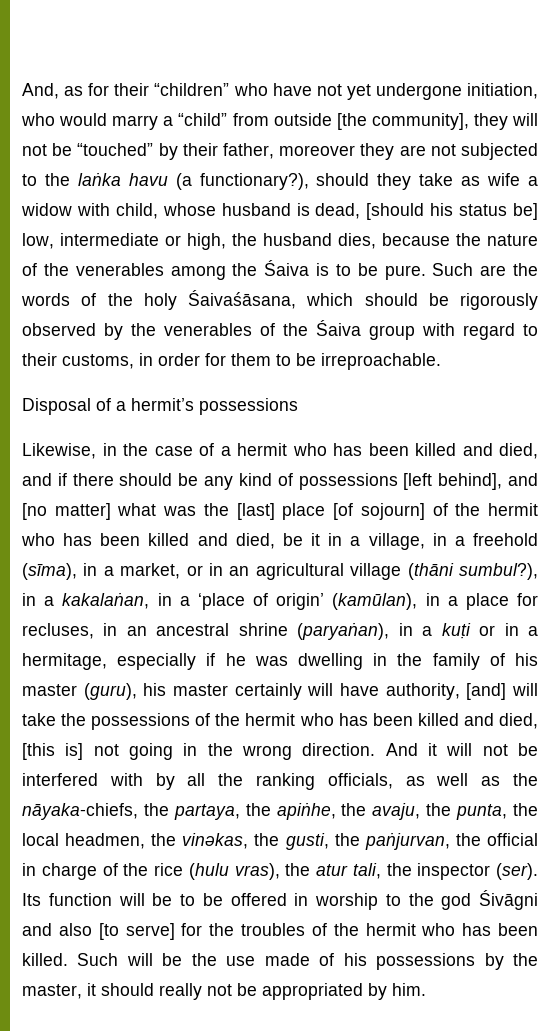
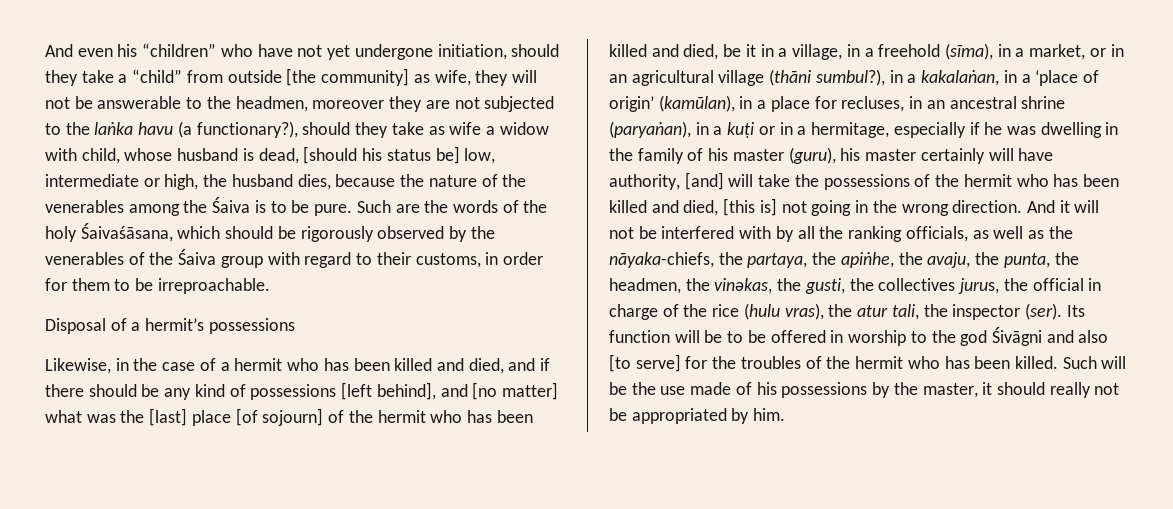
[22,83,150,99] And, as for their -> [45,44,138,57] And even his
[21,113,159,130] who would marry -> [511,44,560,57] [45,70,114,86] should they take
[371,113,469,130] community], -> [321,68,471,86] community] as wife,
[77,143,274,160] “touched” by their father, -> [97,96,308,112] answerable to the headmen,
[22,833,59,846] local -> (1079, 258) none
[364,833,450,850] paṅjurvan, -> [878,278,1000,294] collectives jurus,

